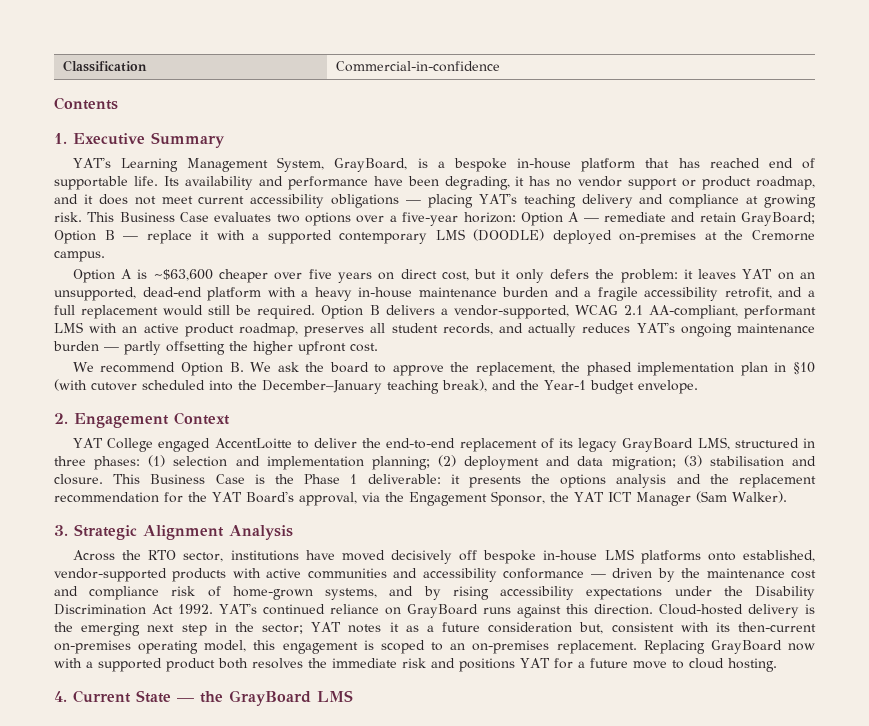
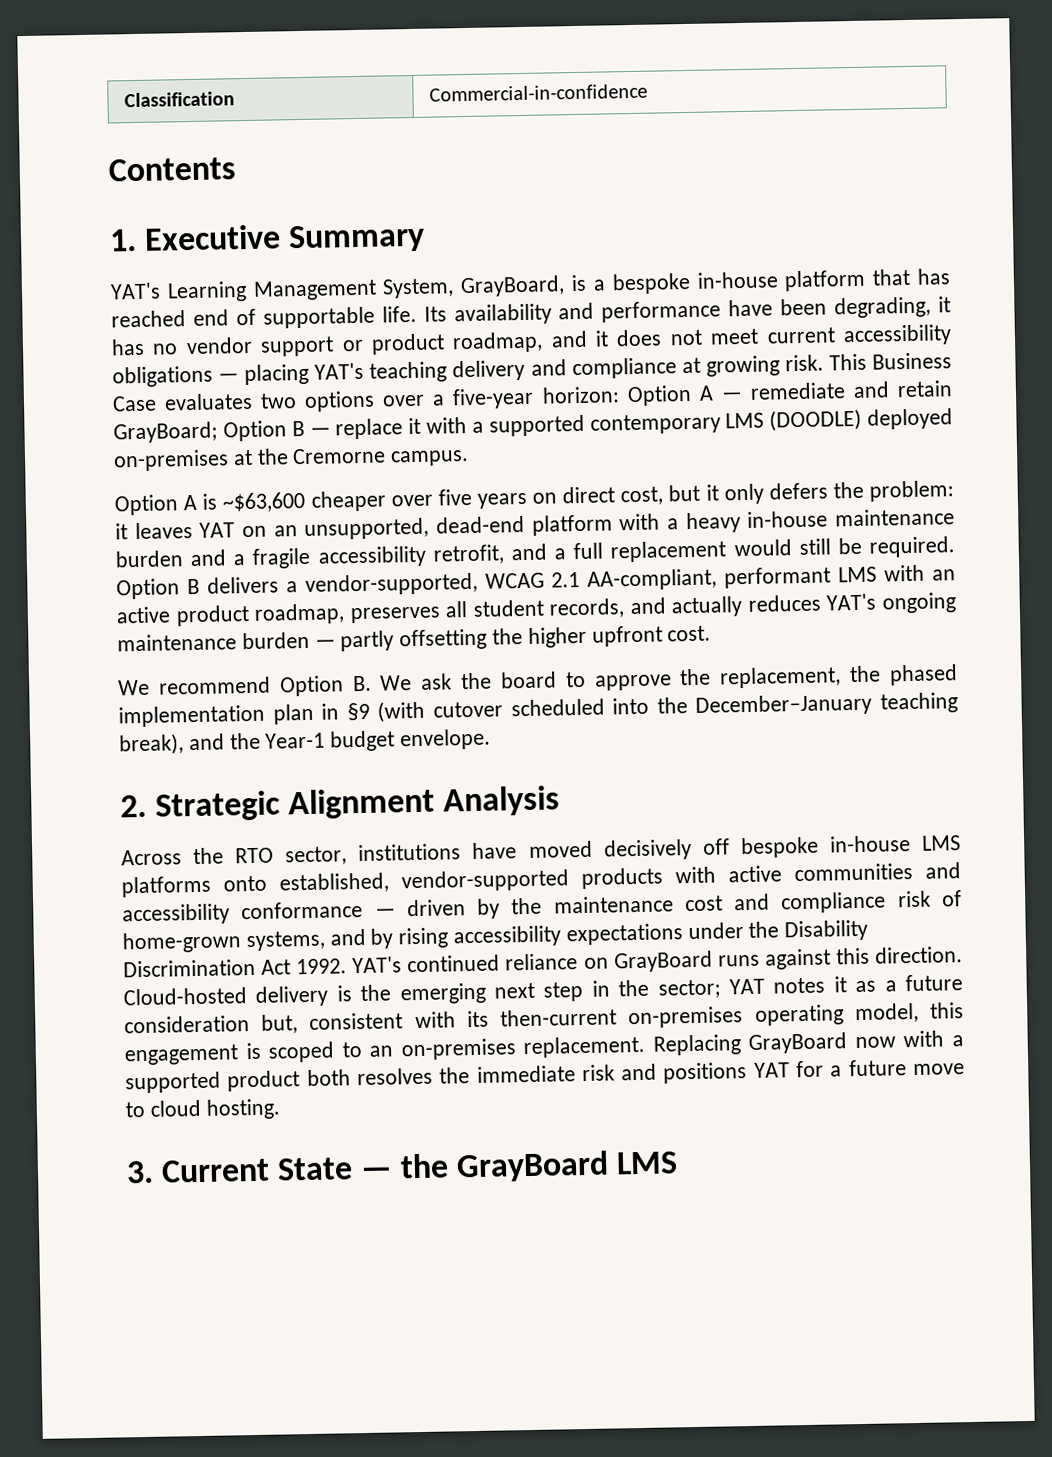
[793,362,816,375] §10 -> [346,702,370,721] §9
[74,412,230,428] [72,437,815,452] [54,455,816,470] [54,474,816,488] [54,491,787,506] [54,525,68,536] Engagement Context // YAT College engaged AccentLoitte to deliver the end-to-end replacement of its legacy GrayBoard LMS, structured in three phases: (1) selection and implementation planning; (2) deployment and data migration; (3) stabilisation and closure. This Business Case is the Phase 1 deliverable: it presents the options analysis and the replacement recommendation for the YAT Board's approval, via the Engagement Sponsor, the YAT ICT Manager (Sam Walker). // 3. -> (147, 806) none
[54,691,67,702] 4. -> [126,1160,154,1184] 3.

